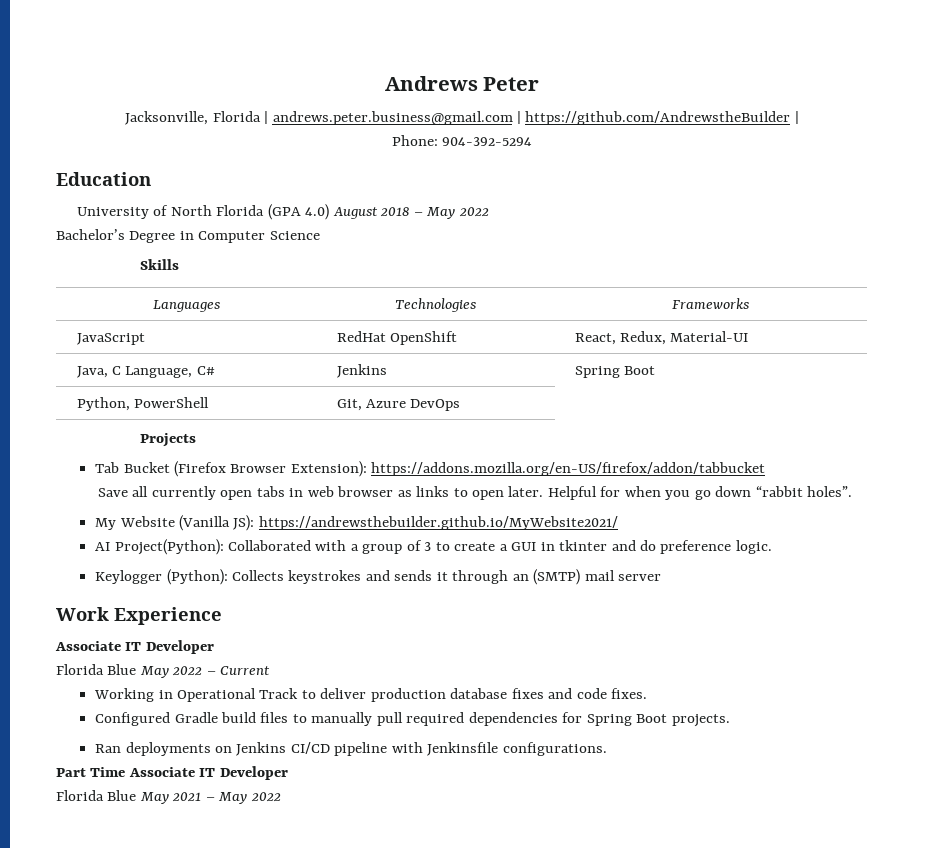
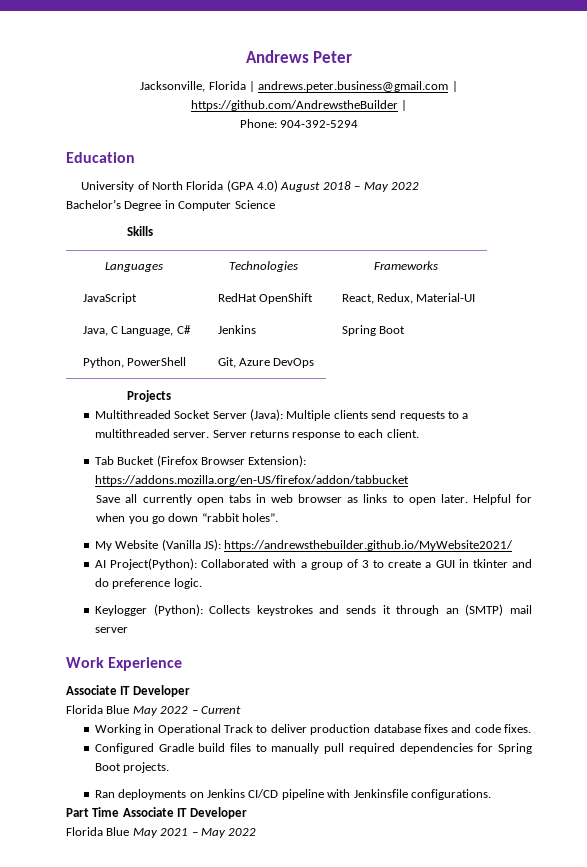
(196, 440) none -> [94,409,469,421] [94,429,419,440] // Multithreaded Socket Server (Java): Multiple clients send requests to a multithreaded server. Server returns response to each client.

